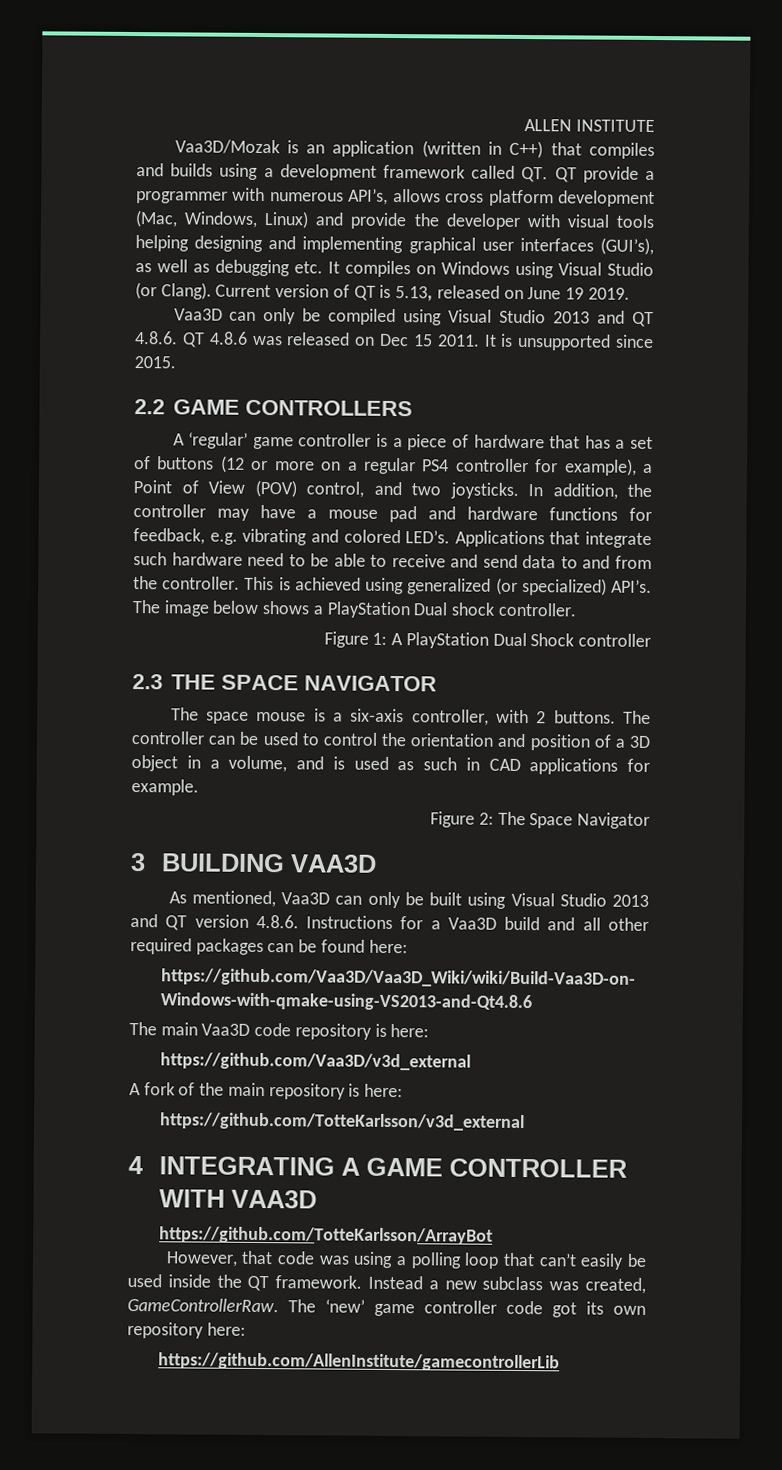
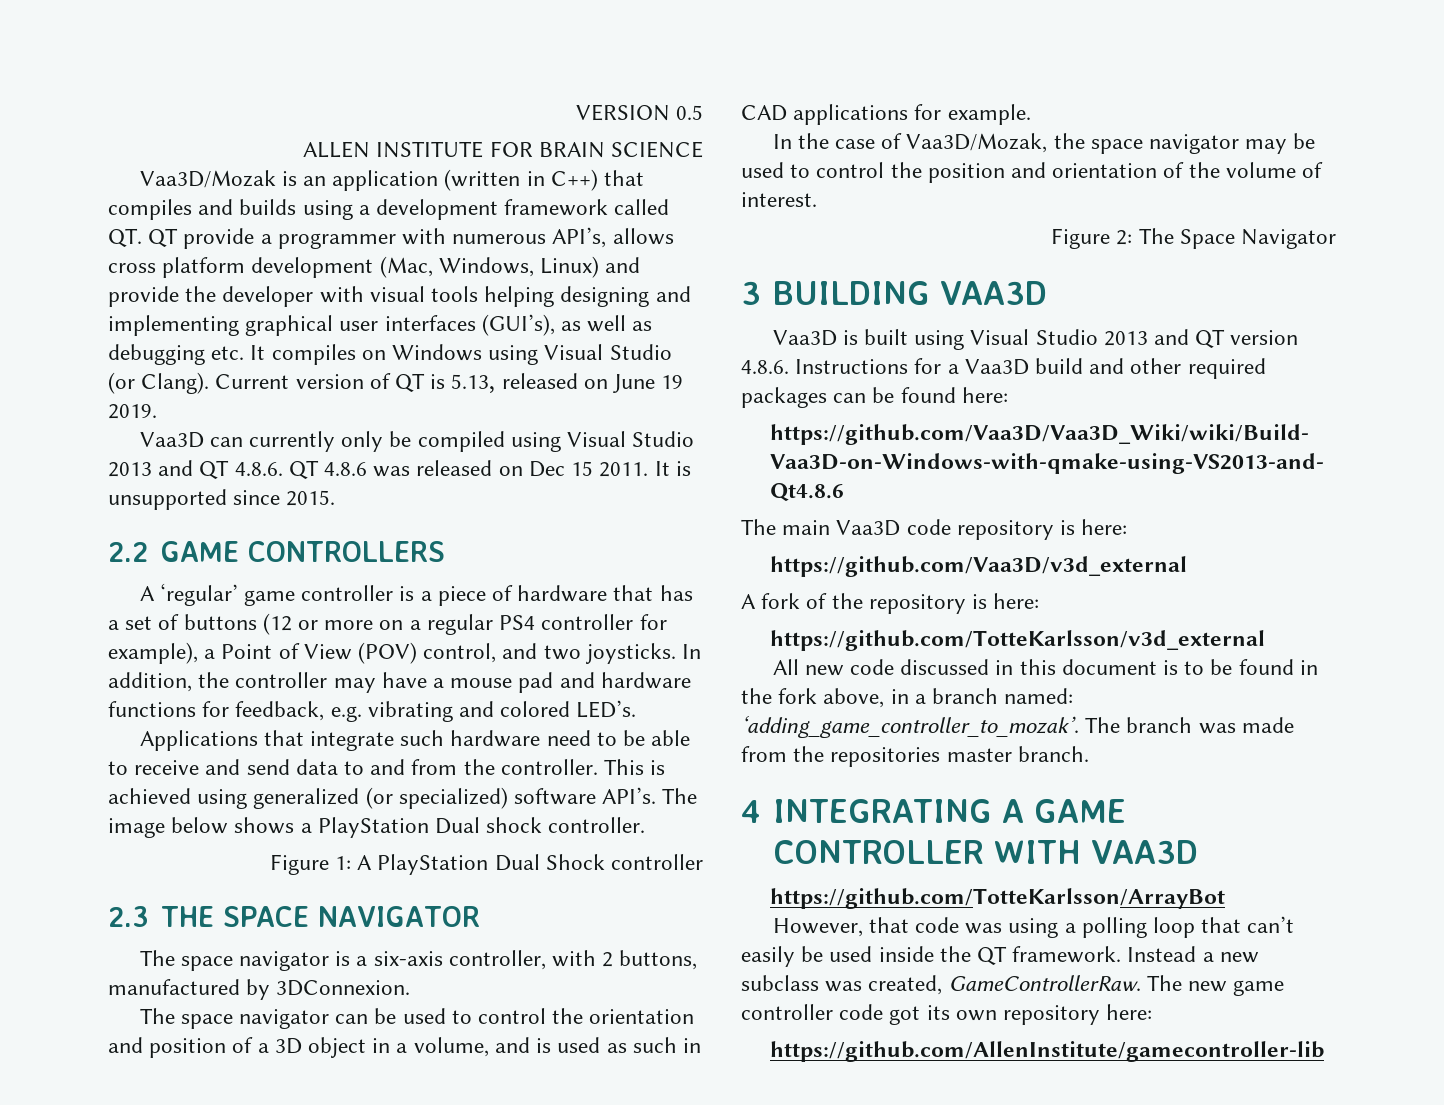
(524, 125) none -> [575,104,703,121] VERSION 0.5 //
(655, 126) none -> [489,141,703,158] FOR BRAIN SCIENCE
(257, 316) none -> [248,431,335,452] currently
(451, 537) none -> (637, 709) //
(607, 586) none -> [514,788,597,805] software
[256,711,307,722] mouse -> [238,951,329,971] navigator
[553,710,651,724] [131,731,205,745] buttons. The controller -> [619,950,698,970] [108,979,411,1000] [139,1008,329,1029] buttons, manufactured by 3DConnexion. // The space navigator
(199, 787) none -> [772,133,1316,154] [741,162,1324,183] [741,192,817,207] // In the case of Vaa3D/Mozak, the space navigator may be used to control the position and orientation of the volume of interest.
[168,890,424,909] As mentioned, Vaa3D can only be -> [772,330,858,346] Vaa3D is
[582,917,601,931] all -> (1125, 366) none
[227,1082,265,1097] main -> (863, 601) none
(526, 1122) none -> [772,659,1318,676] [741,688,1074,708] [741,716,1294,738] [741,746,1089,767] // All new code discussed in this document is to be found in the fork above, in a branch named: ‘adding_game_controller_to_mozak’. The branch was made from the repositories master branch.
[325,1299,365,1313] ‘new’ -> [1188,981,1228,992] new
[158,1352,561,1372] https://github.com/AllenInstitute/gamecontrollerLib -> [770,1041,1325,1062] https://github.com/AllenInstitute/gamecontroller-lib

